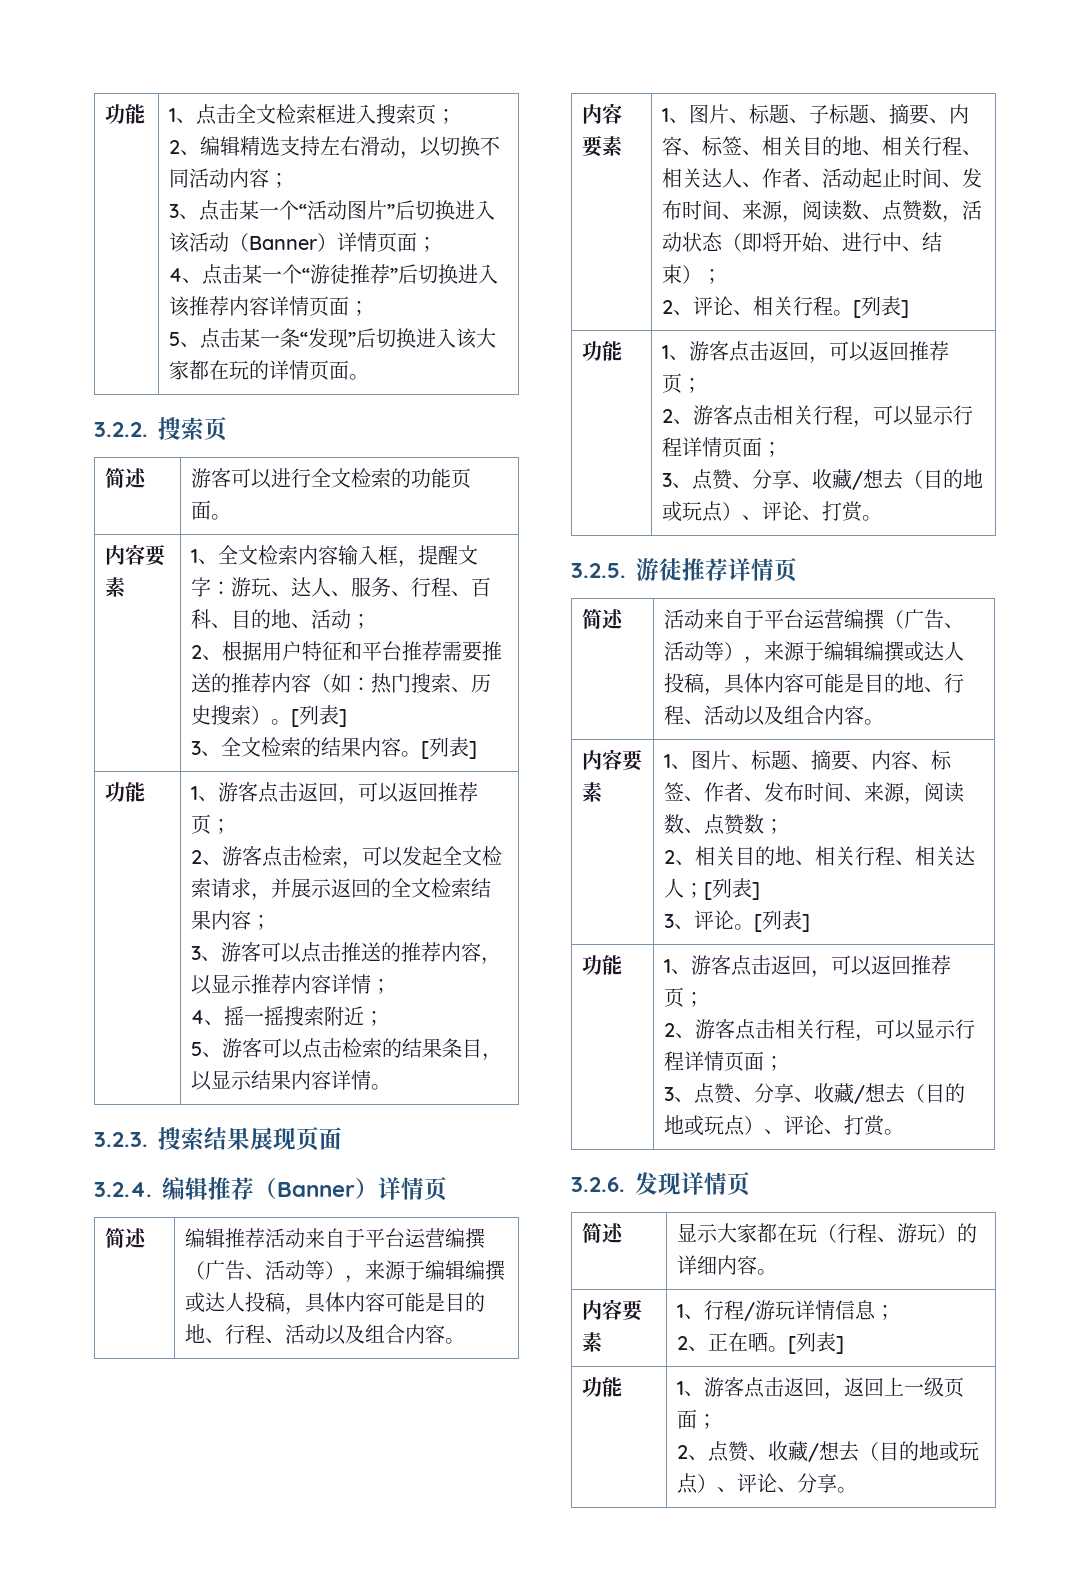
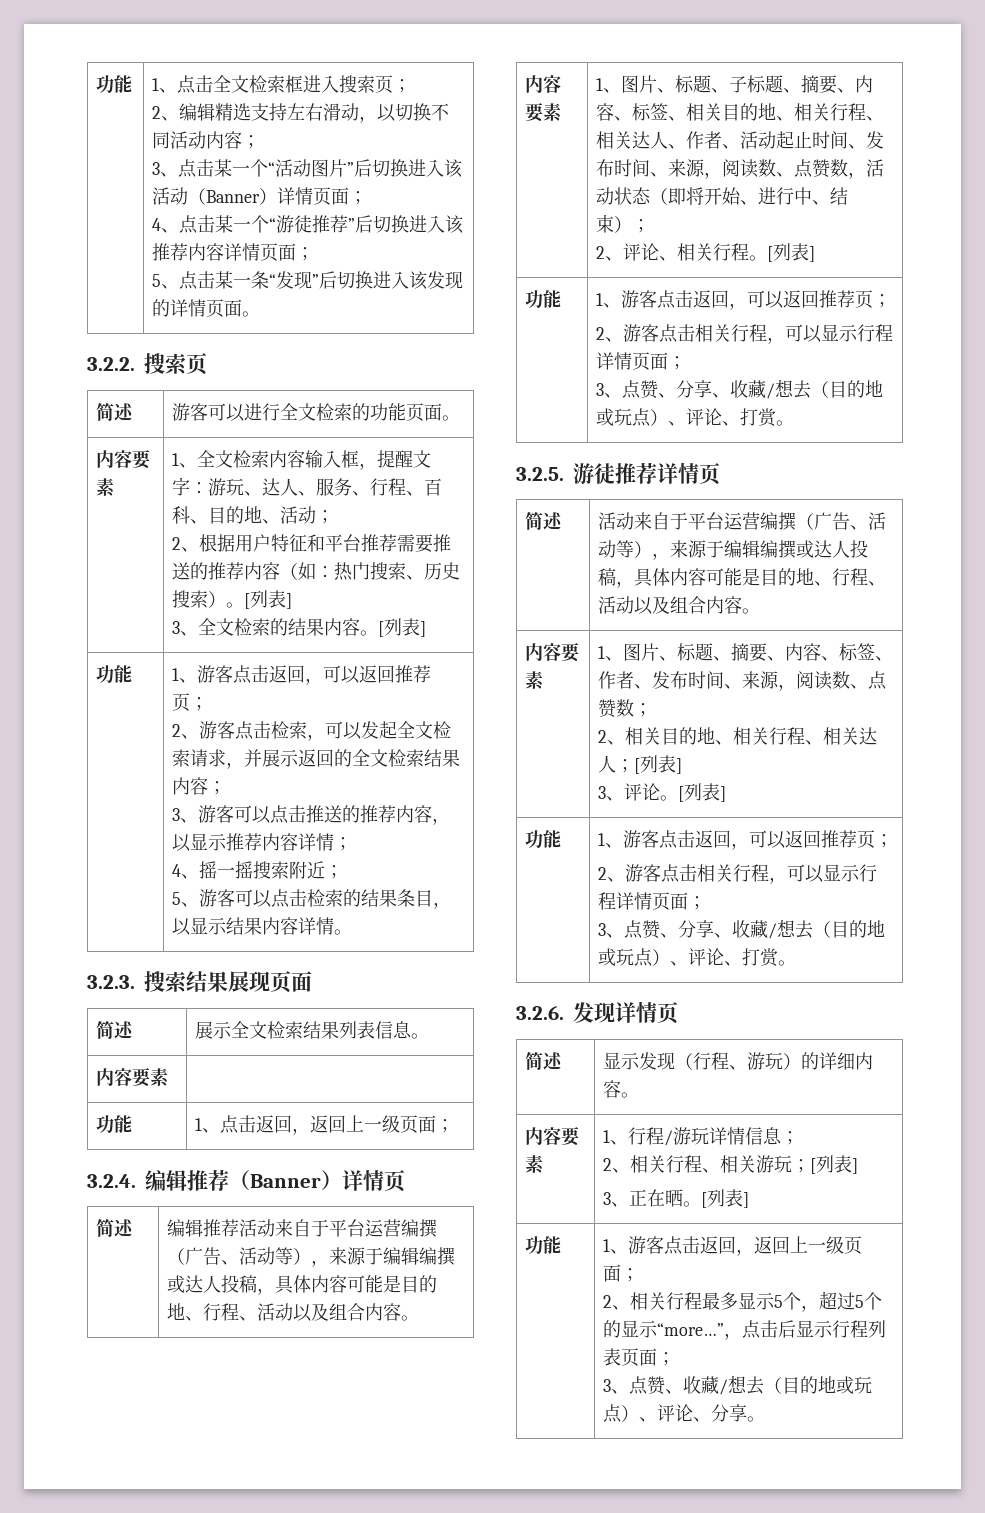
[476,328,497,348] [169,360,250,380] 大家都在玩 -> [427,271,464,289] 发现
(342, 1138) none -> [96,1021,135,1039] [195,1021,430,1039] [96,1068,170,1087] [96,1115,133,1133] [195,1115,455,1135] // 简述 | 展示全文检索结果列表信息。 // 内容要素 | // 功能 | 1、点击返回，返回上一级页面；
[717,1223,818,1243] 大家都在玩 -> [639,1052,676,1070] 发现
(709, 1348) none -> [630,1155,859,1174] [603,1192,630,1207] 相关行程、相关游玩；[列表] // 3、
(709, 1457) none -> [630,1291,883,1312] [603,1320,887,1340] [603,1348,676,1367] [603,1379,630,1394] 相关行程最多显示5个，超过5个的显示“more…”，点击后显示行程列表页面； // 3、

